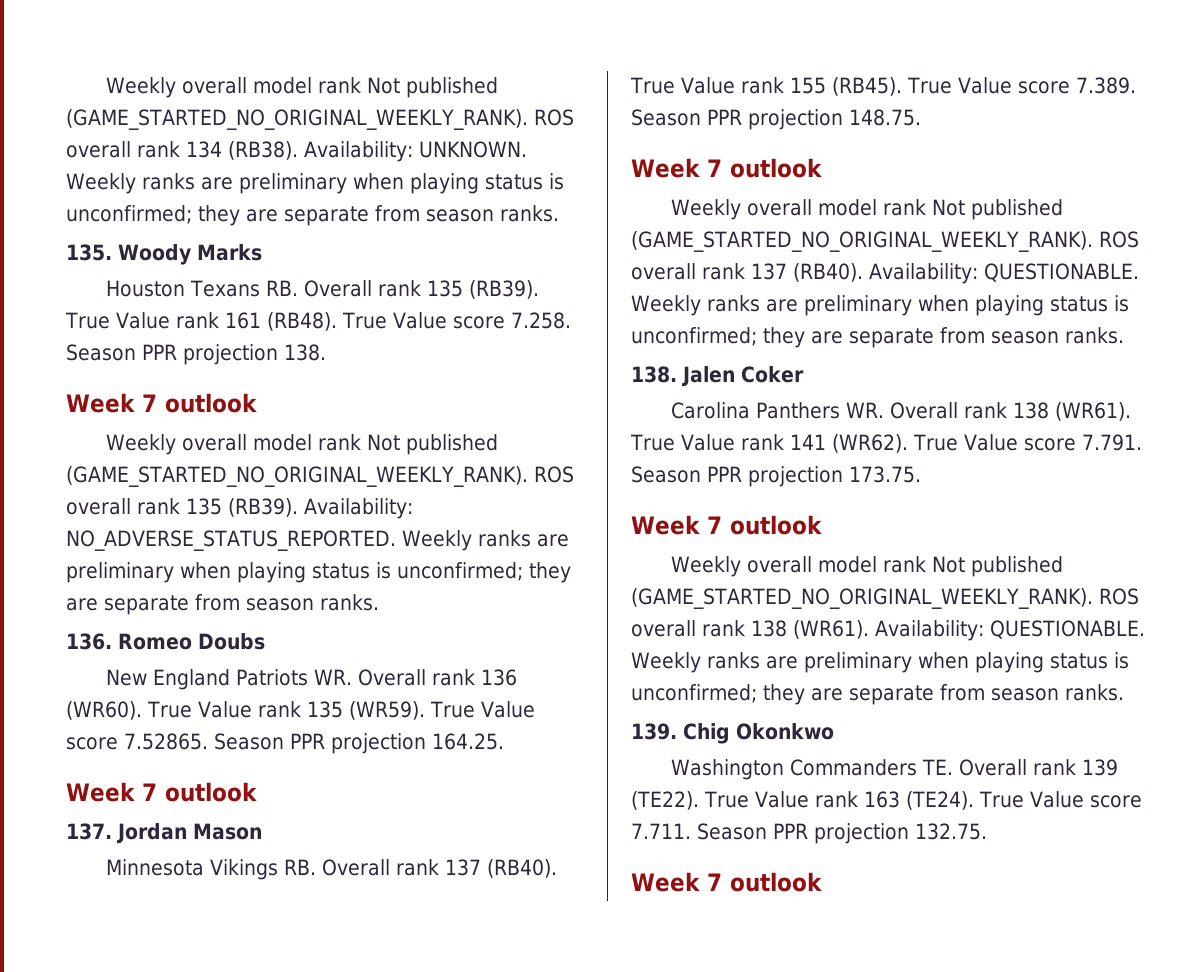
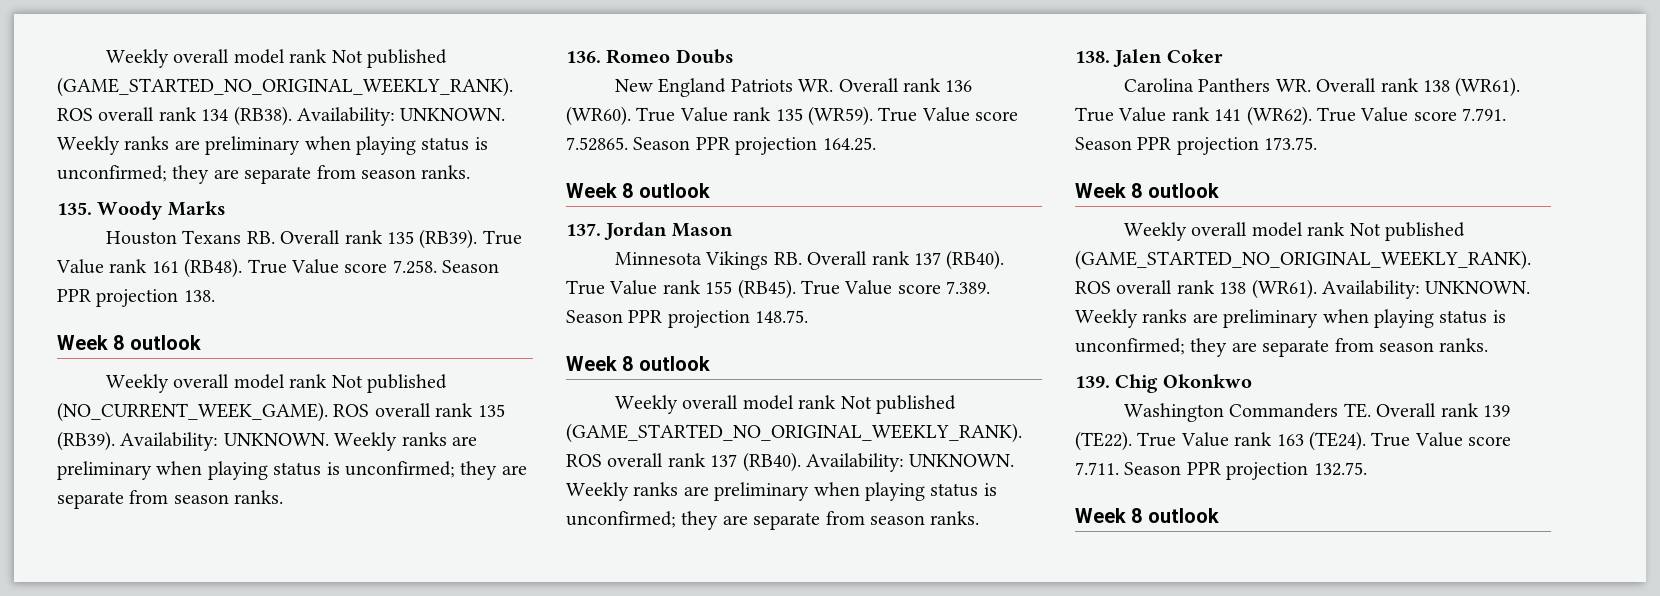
[141,393,257,413] [106,434,499,455] [66,466,528,487] 7 outlook // Weekly overall model rank Not published (GAME_STARTED_NO_ORIGINAL_WEEKLY_RANK). -> [113,335,201,350] [105,374,447,393] [57,402,328,422] 8 outlook // Weekly overall model rank Not published (NO_CURRENT_WEEK_GAME).
[66,530,396,551] NO_ADVERSE_STATUS_REPORTED. -> [223,433,329,446] UNKNOWN.
[141,783,157,801] 7 -> [622,183,634,198] 8
[706,159,722,177] 7 -> [622,356,634,371] 8
[983,263,1139,282] QUESTIONABLE. -> [909,454,1015,467] UNKNOWN.
[706,516,722,534] 7 -> [1131,183,1143,198] 8
[989,620,1145,639] QUESTIONABLE. -> [1425,281,1531,294] UNKNOWN.
[706,873,722,891] 7 -> [1131,508,1143,523] 8

